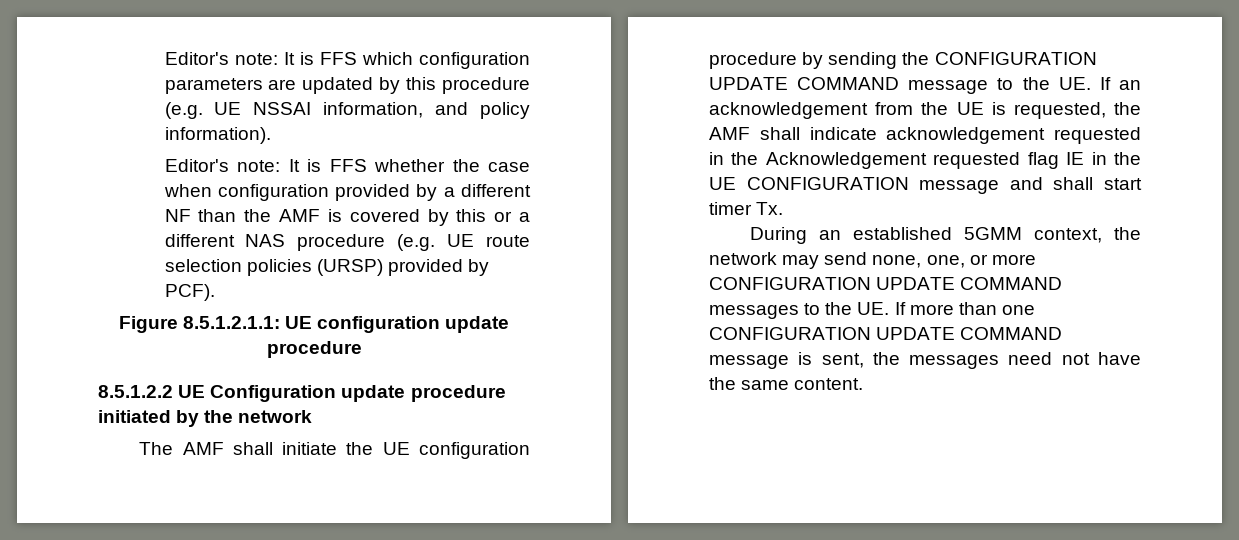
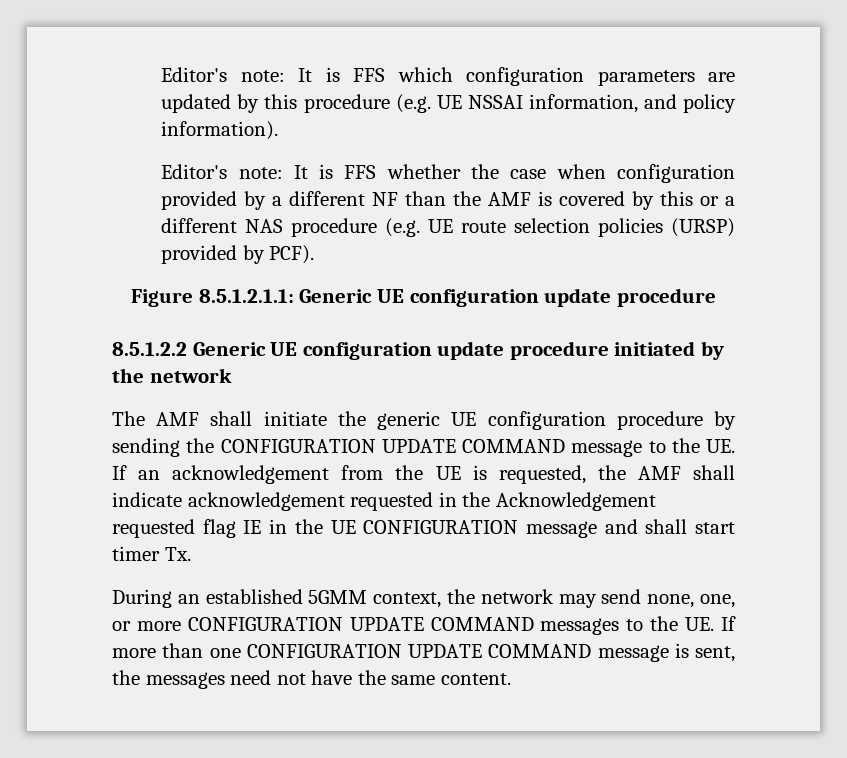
(280, 322) none -> [299,289,373,303] Generic
[178,385,337,402] UE Configuration -> [192,342,432,360] Generic UE configuration
(374, 448) none -> [377,411,441,430] generic

